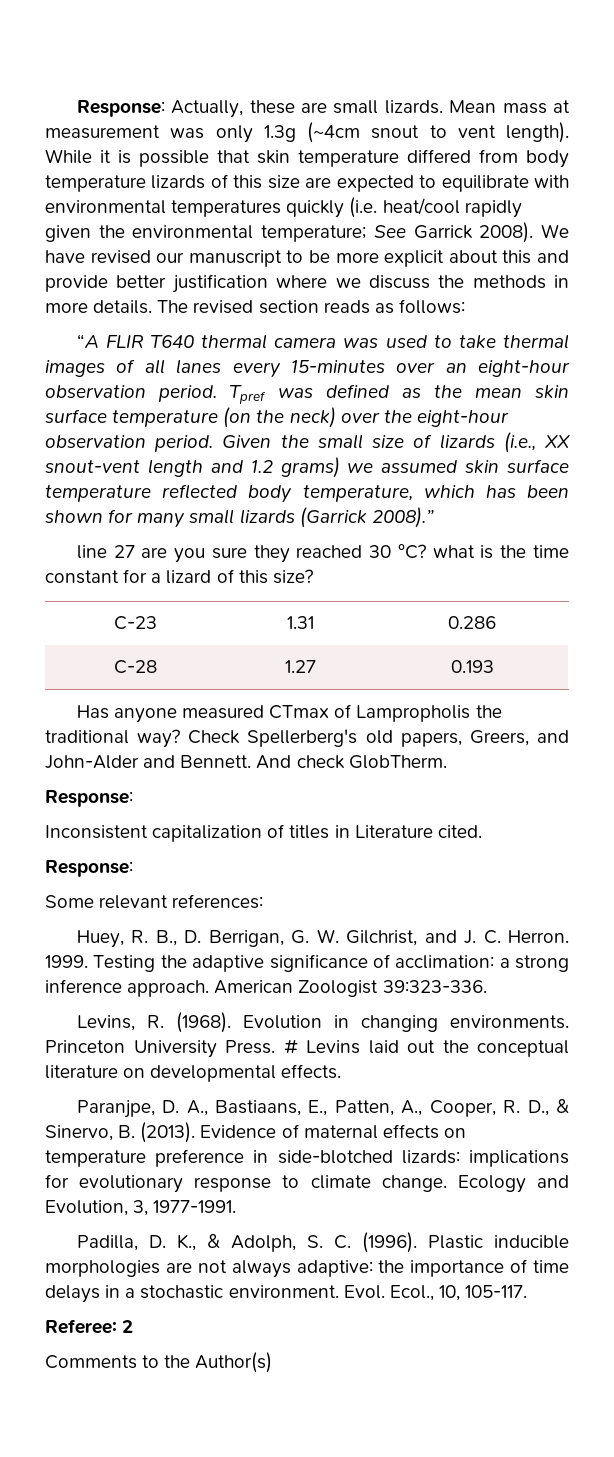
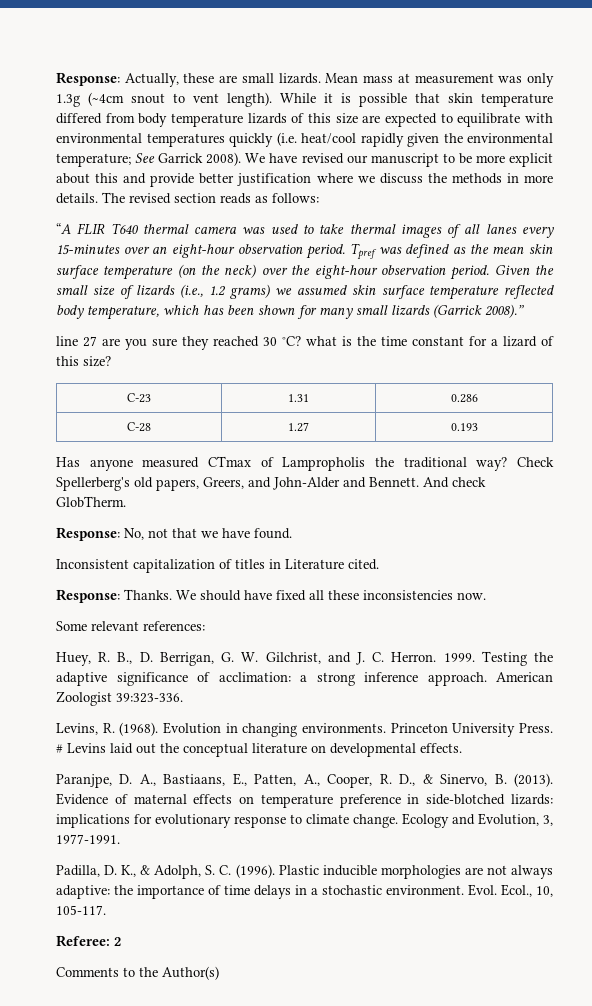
[544,435,570,448] [45,459,243,477] XX snout-vent length and -> (203, 291) none
(133, 798) none -> [124,528,292,540] No, not that we have found.
(133, 868) none -> [124,589,486,601] Thanks. We should have fixed all these inconsistencies now.

